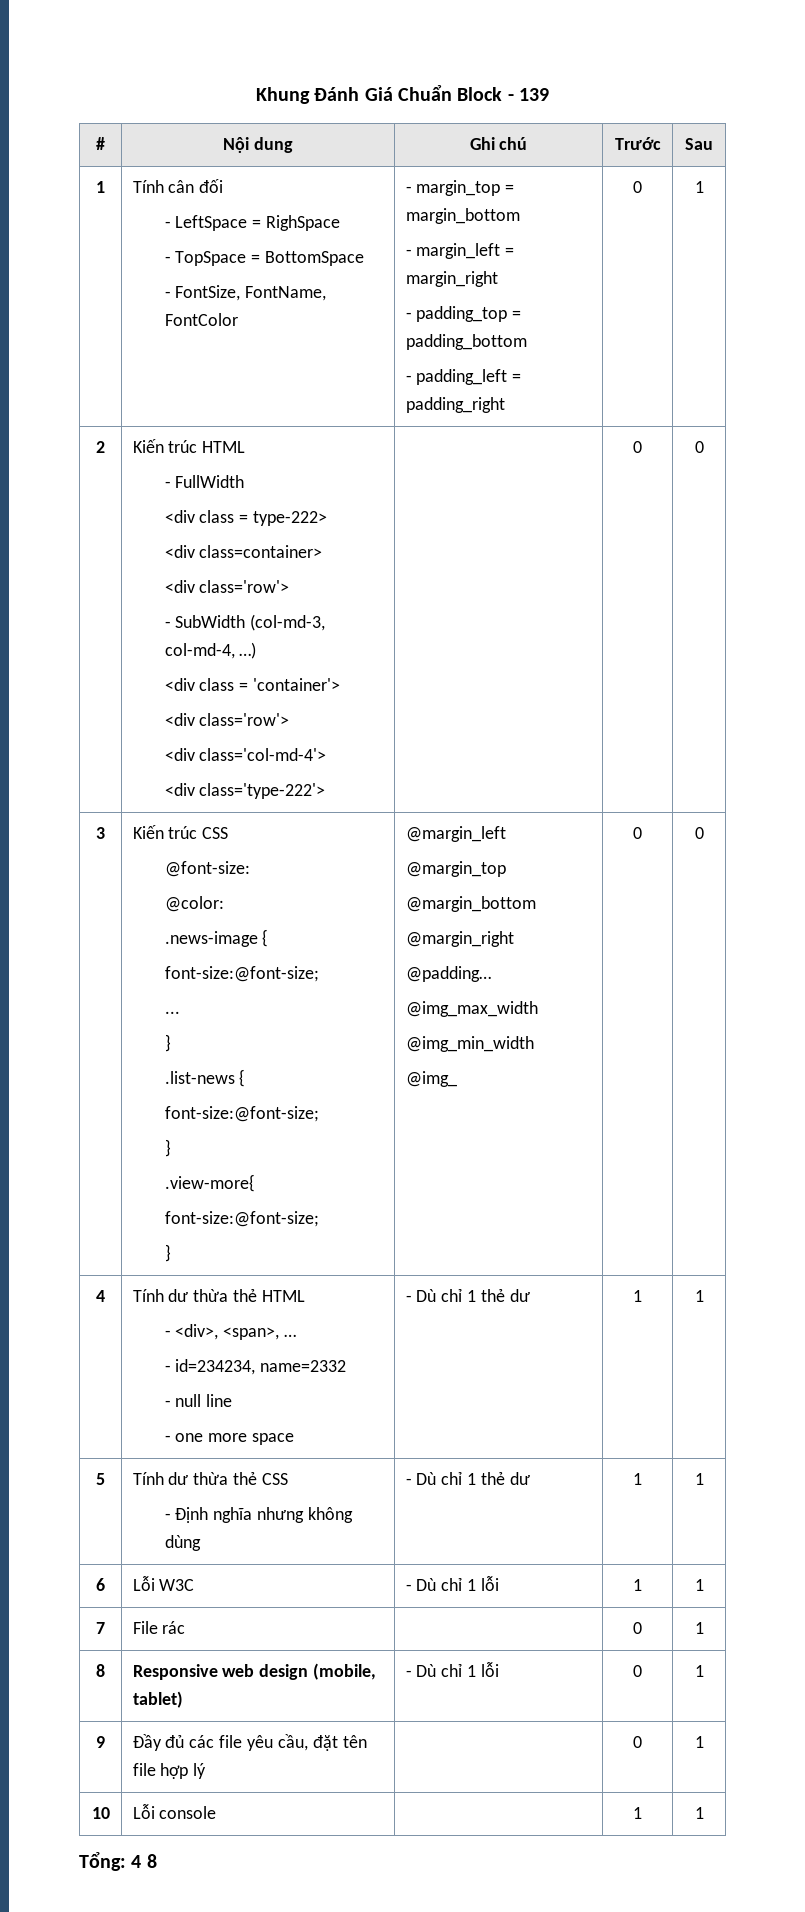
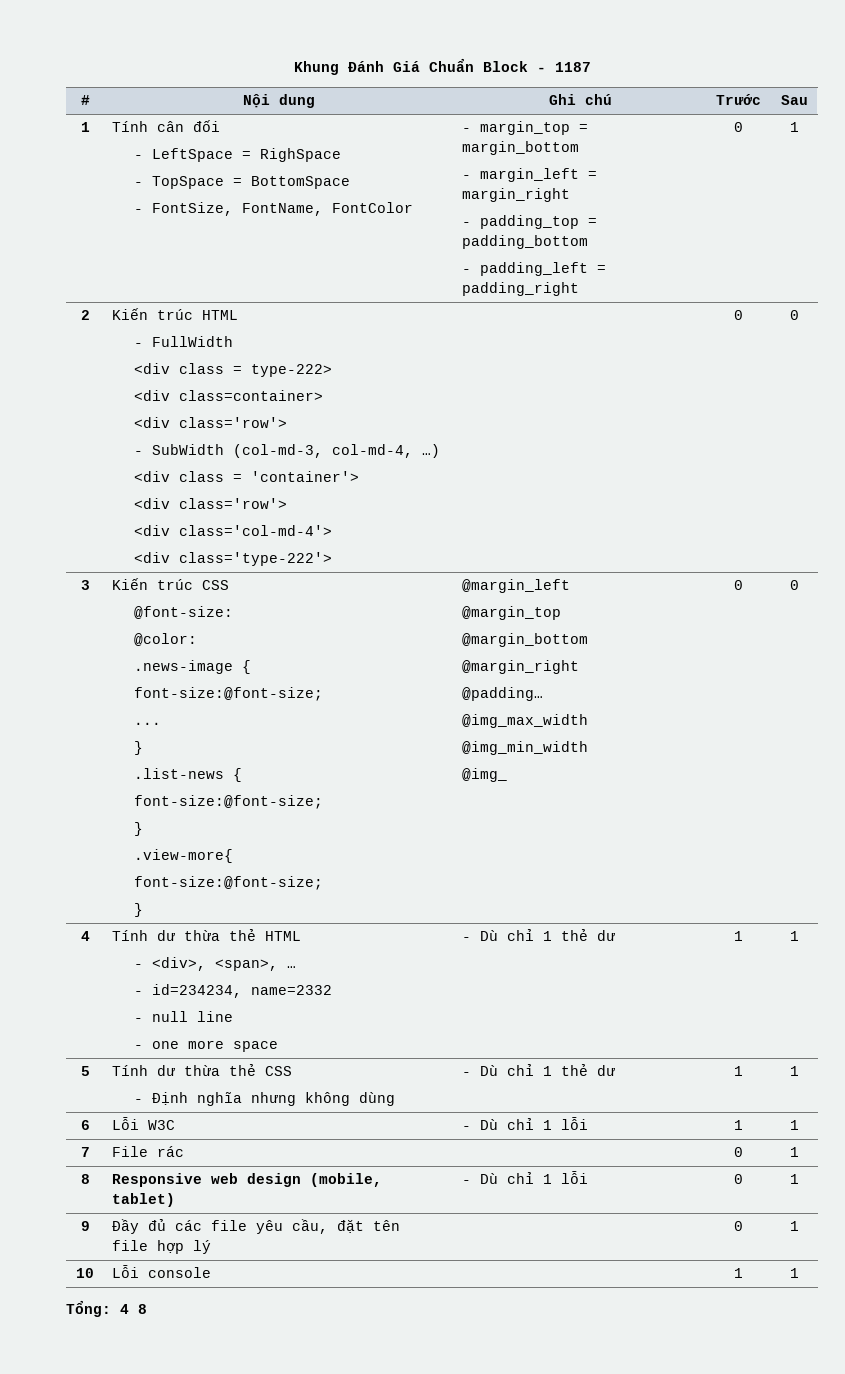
[519,88,550,101] 139 -> [554,62,591,72] 1187

